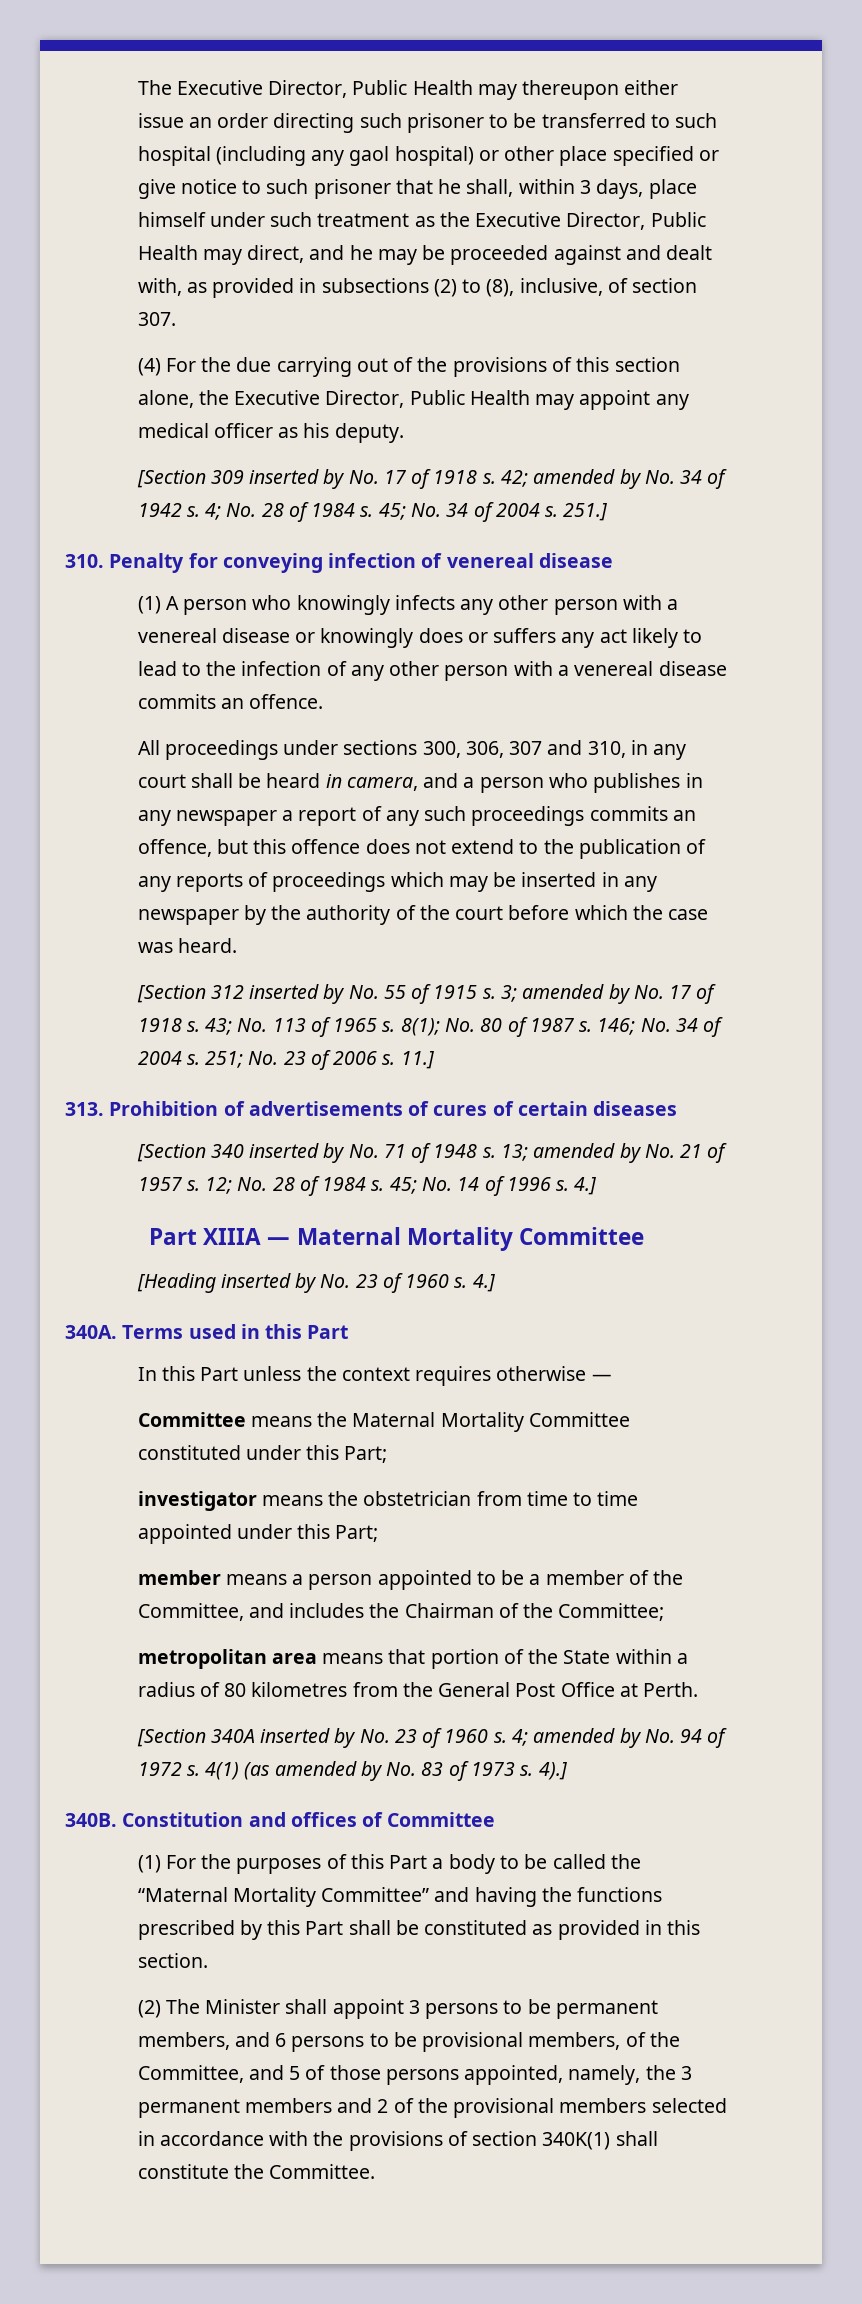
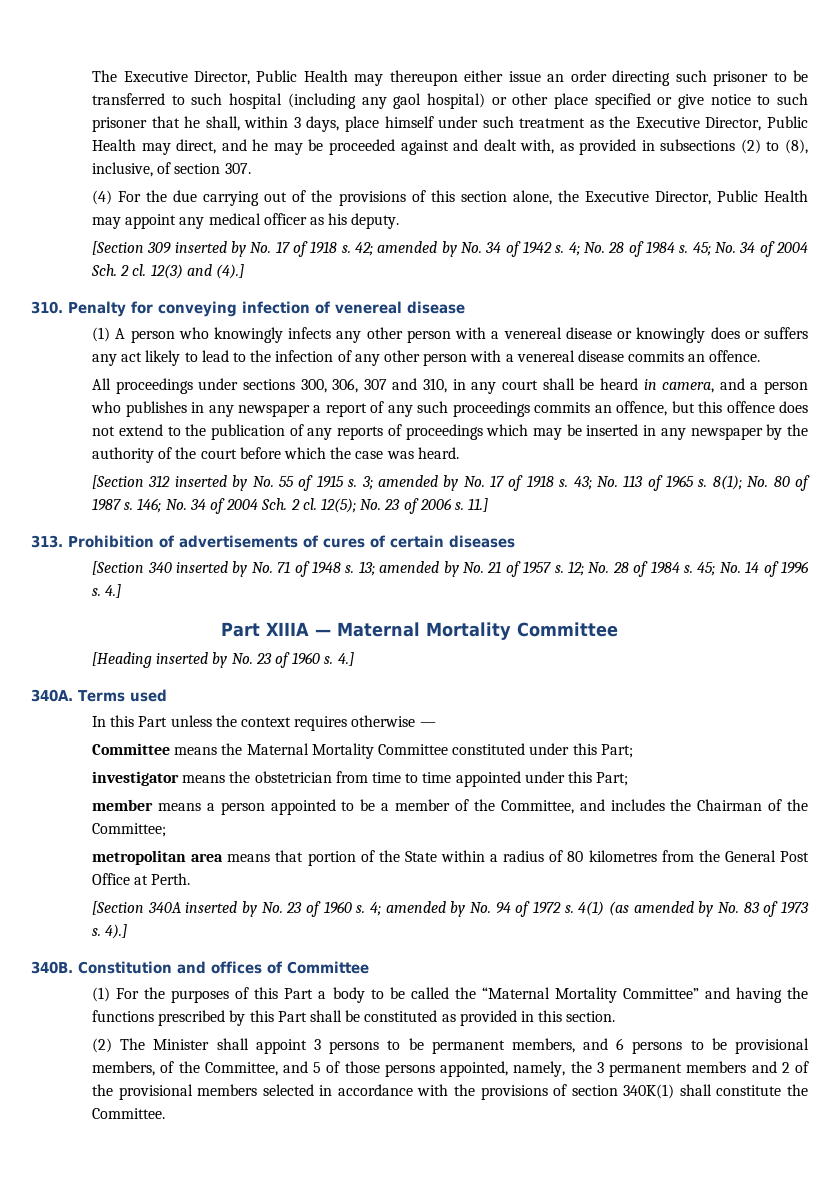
[545,503,608,521] s. 251.] -> [91,264,245,279] Sch. 2 cl. 12(3) and (4).]
[186,1051,244,1068] s. 251; -> [261,498,356,513] Sch. 2 cl. 12(5);
[240,1324,349,1339] in this Part -> (167, 695) none

